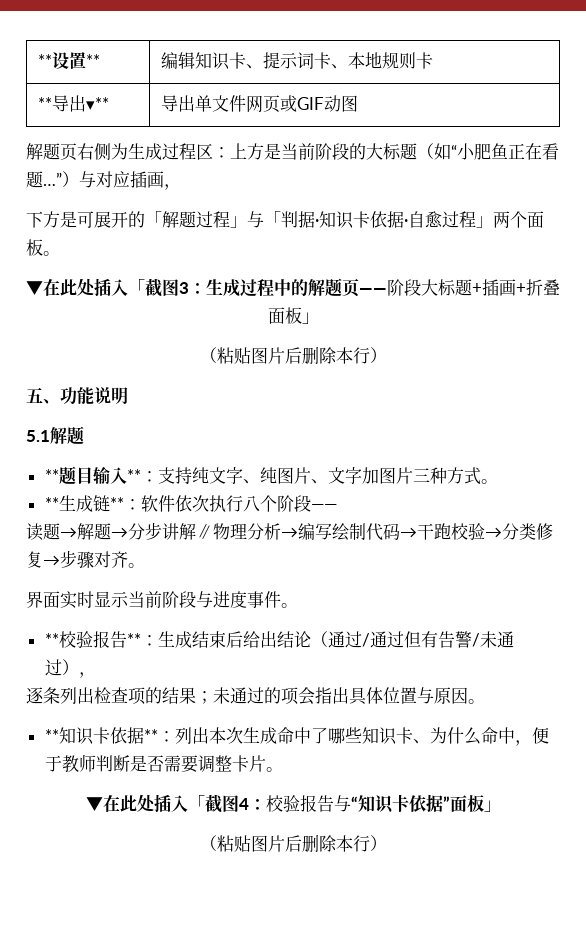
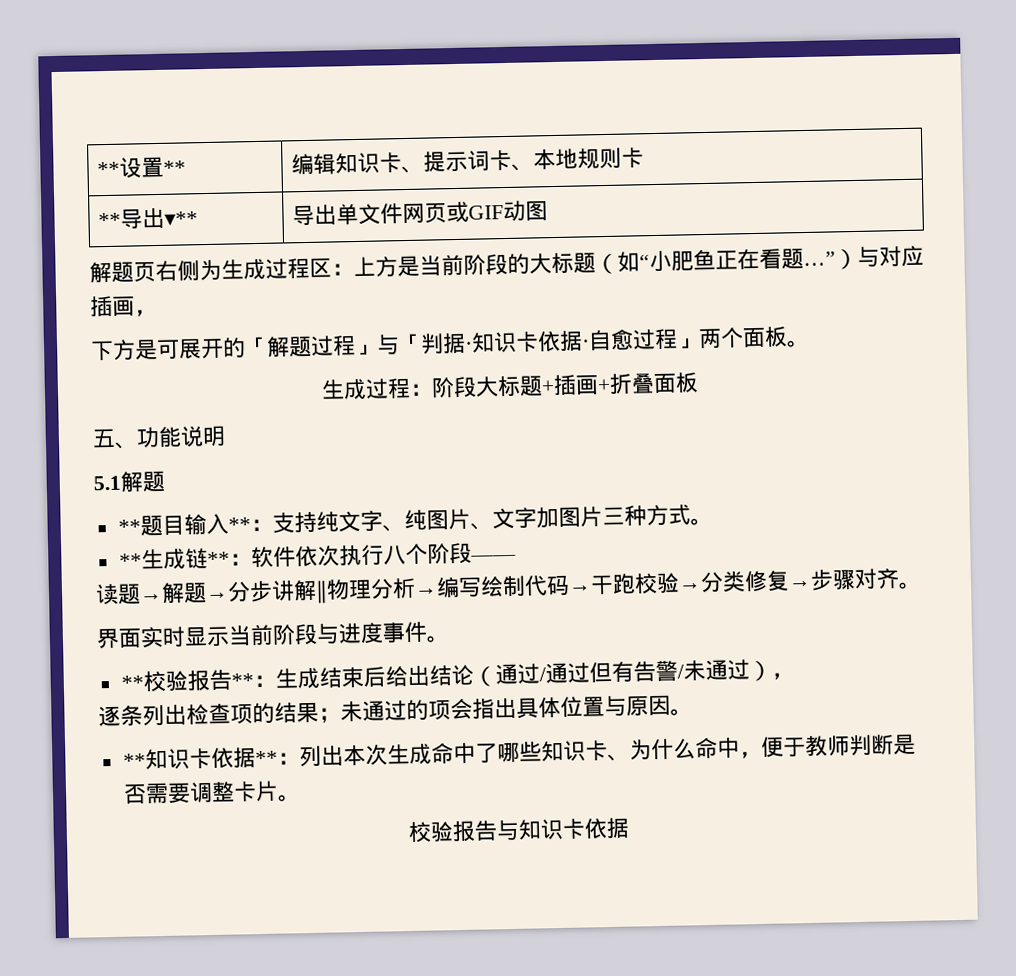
[26,278,387,297] ▼在此处插入「截图3：生成过程中的解题页—— -> [320,377,433,400] 生成过程：
[301,312,319,324] [199,346,387,364] 」 // （粘贴图片后删除本行） -> (699, 382) none
[85,794,266,813] ▼在此处插入「截图4： -> (301, 798) none
[350,794,501,814] [199,834,387,852] “知识卡依据”面板」 // （粘贴图片后删除本行） -> [517,817,630,840] 知识卡依据

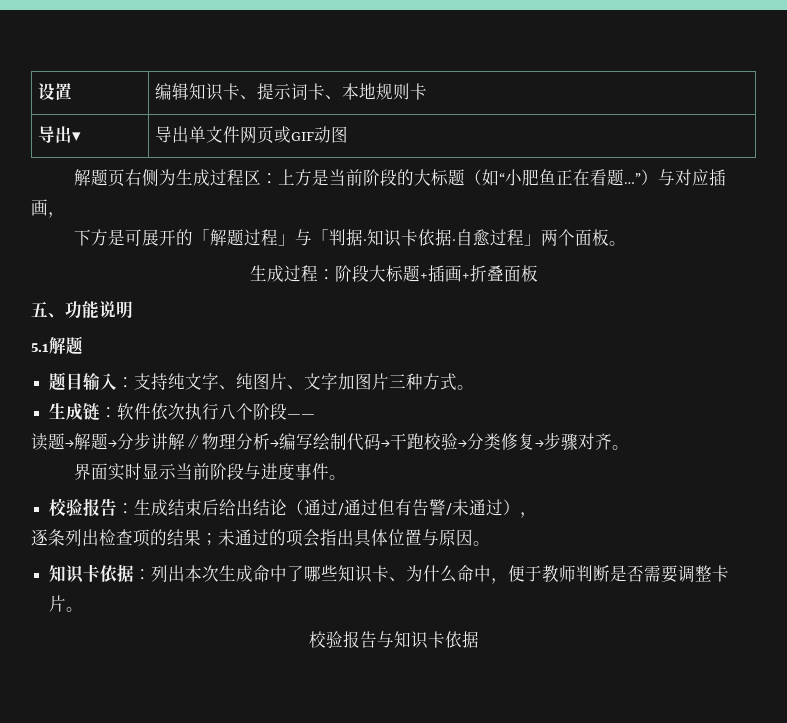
[97,161,121,177] ** -> (38, 91) none
[163,160,187,175] ** -> (73, 91) none
[98,207,199,229] **导出▾** -> [38,126,82,143] 导出▾
[117,519,141,534] ** -> (83, 345) none
[227,517,251,532] ** -> (118, 381) none
[118,548,230,570] **生成链** -> [49,403,101,421] 生成链
[120,669,254,693] **校验报告** -> [49,498,118,517] 校验报告
[122,747,278,770] **知识卡依据** -> [49,564,135,584] 知识卡依据

